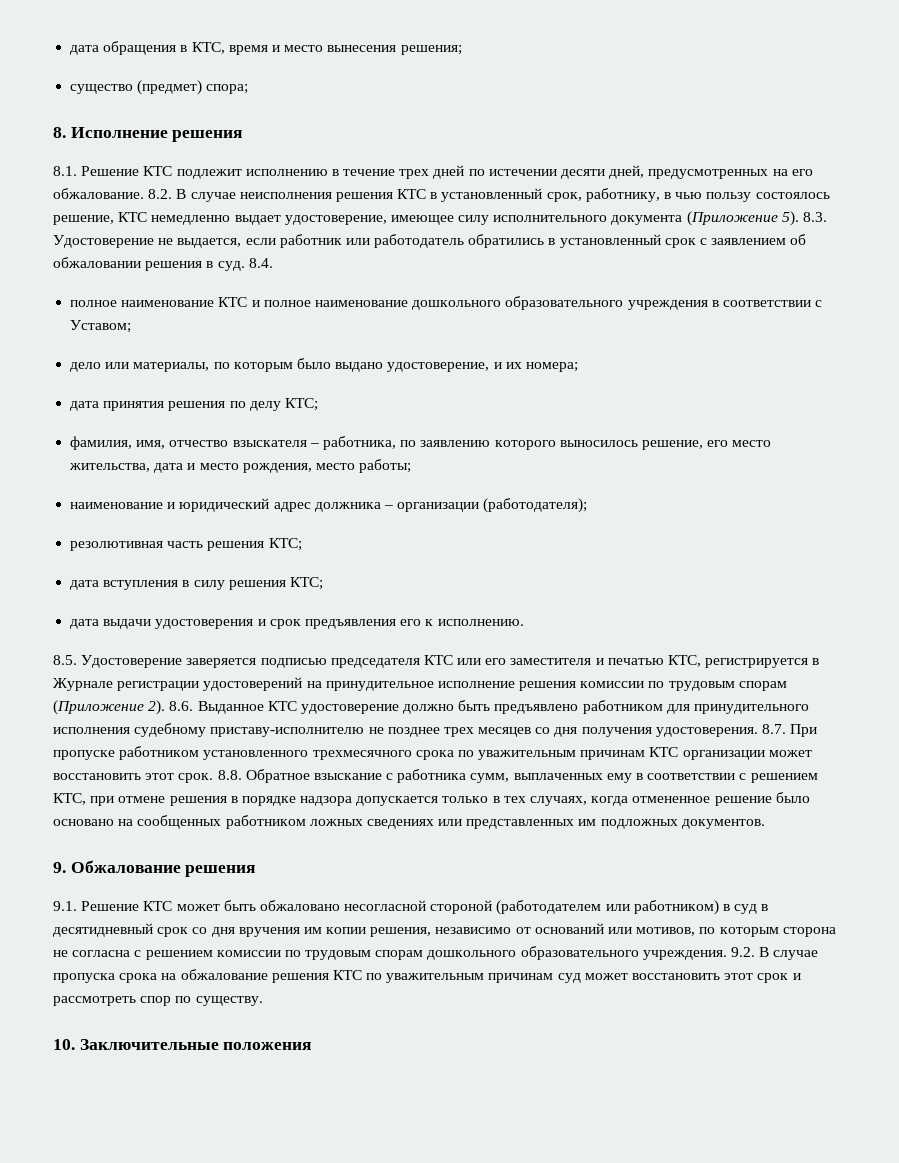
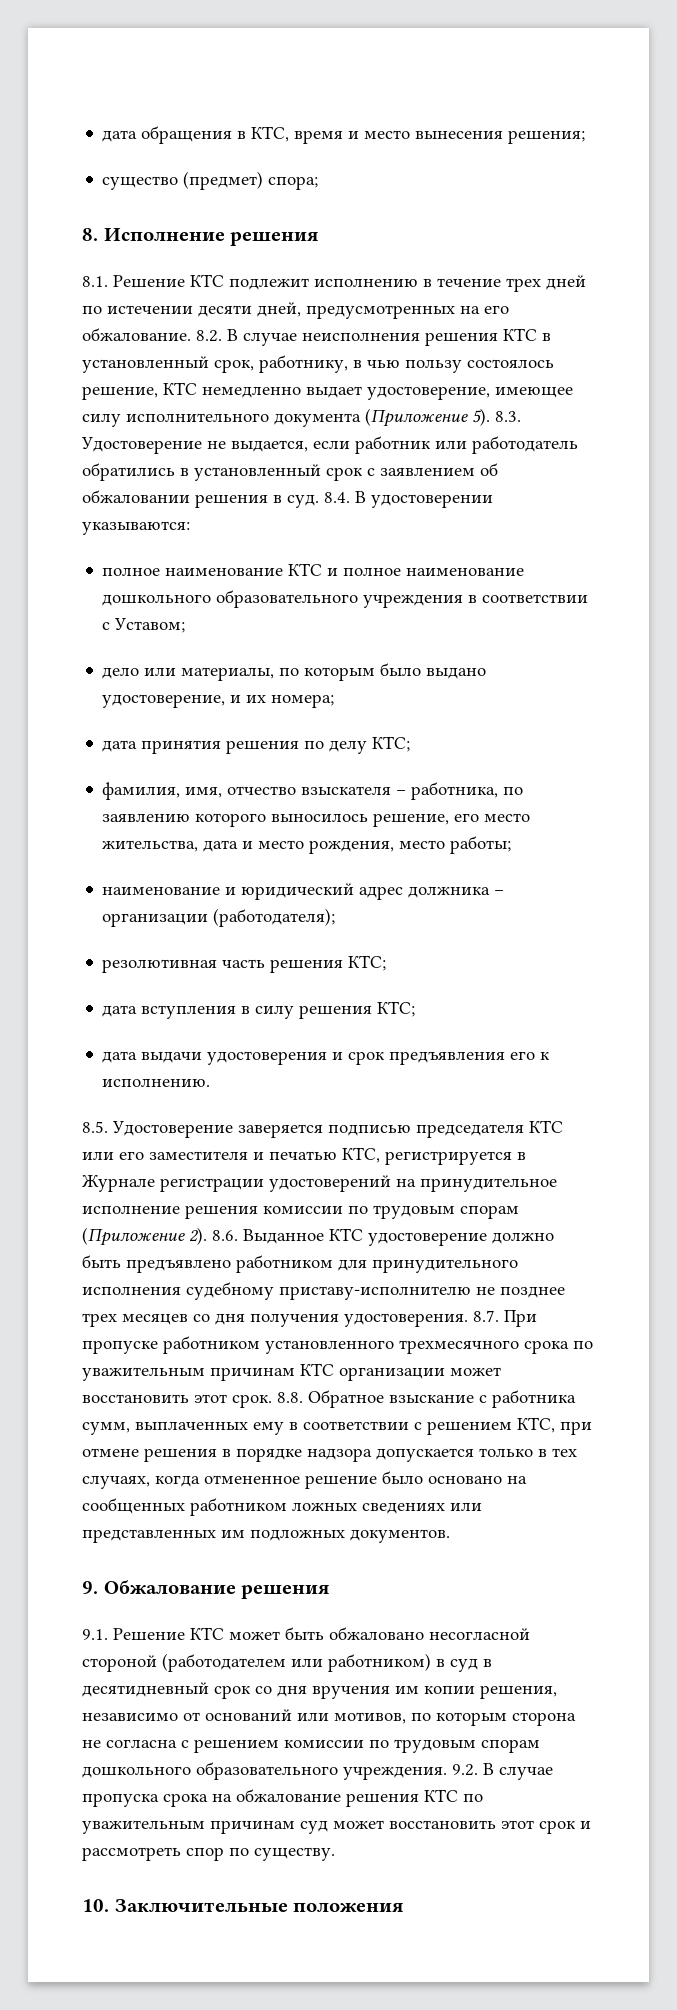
(273, 263) none -> [355,491,493,508] [82,521,190,535] В удостоверении указываются:

